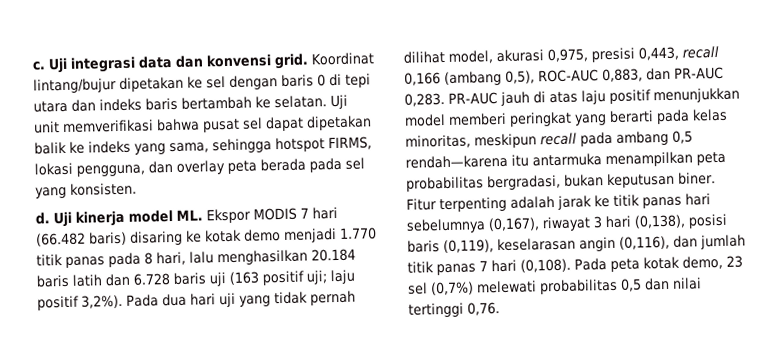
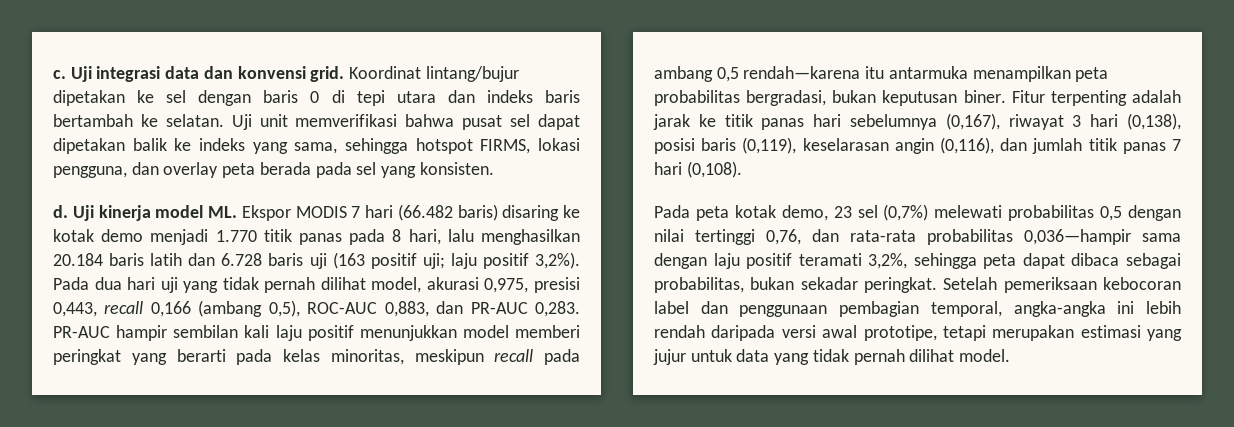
[500,91,578,106] jauh di atas -> [116,325,270,341] hampir sembilan kali
(571, 265) none -> (742, 169) //
[644,277,670,291] dan -> [1128,205,1181,221] dengan
[467,302,500,316] 0,76. -> [766,229,1181,245] [654,253,1181,269] [654,277,1181,293] [654,301,1181,317] [654,325,1182,341] [653,349,1011,365] 0,76, dan rata-rata probabilitas 0,036—hampir sama dengan laju positif teramati 3,2%, sehingga peta dapat dibaca sebagai probabilitas, bukan sekadar peringkat. Setelah pemeriksaan kebocoran label dan penggunaan pembagian temporal, angka-angka ini lebih rendah daripada versi awal prototipe, tetapi merupakan estimasi yang jujur untuk data yang tidak pernah dilihat model.

